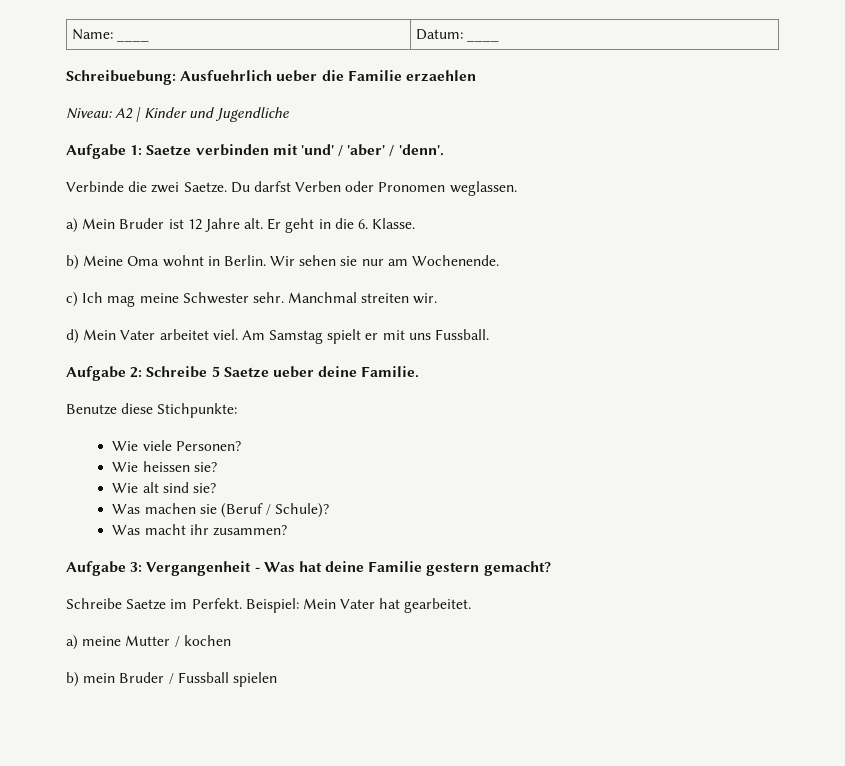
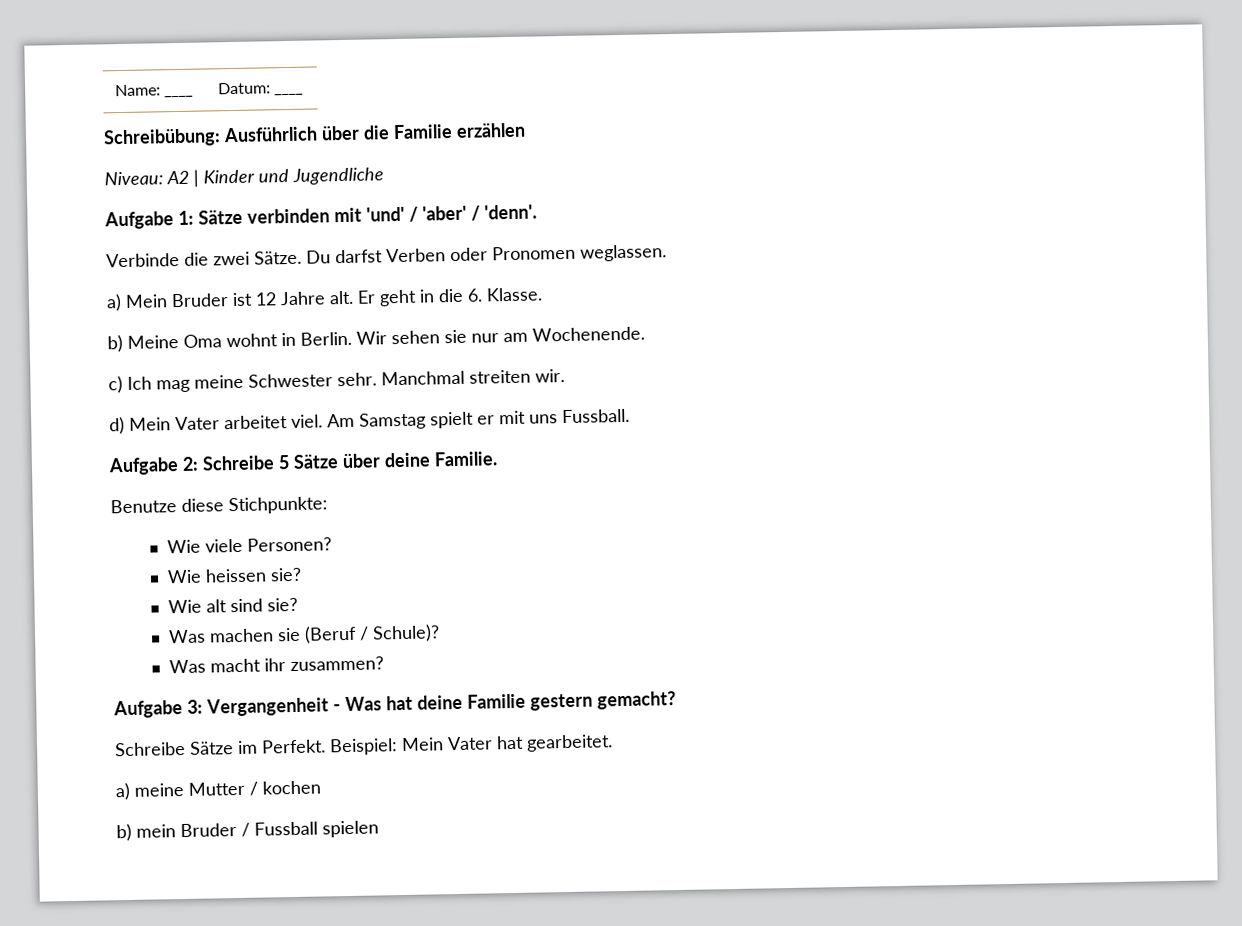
[66,70,318,85] Schreibuebung: Ausfuehrlich ueber -> [103,125,360,148] Schreibübung: Ausführlich über
[405,70,476,82] erzaehlen -> [456,122,526,138] erzählen
[146,145,192,156] Saetze -> [198,209,243,225] Sätze
[183,182,227,193] Saetze. -> [254,250,302,265] Sätze.
[223,366,314,378] Saetze ueber -> [293,453,381,469] Sätze über
[126,599,167,610] Saetze -> [189,741,234,755] Sätze

